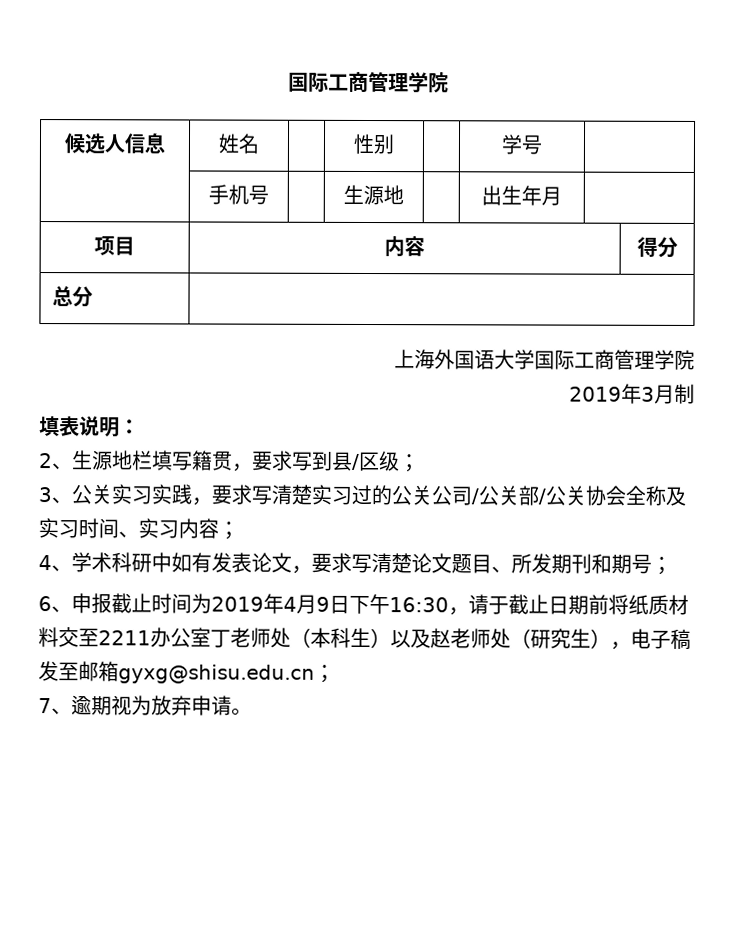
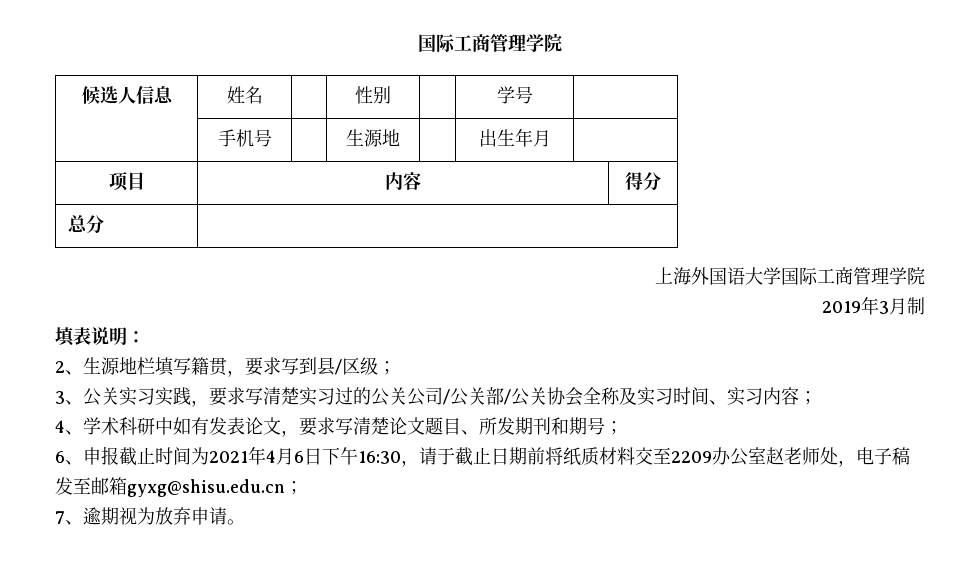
[211,596,264,612] 2019 -> [209,451,248,463] 2021
[316,596,330,612] 9 -> [294,451,304,463] 6
[98,627,611,649] 2211办公室丁老师处（本科生）以及赵老师处（研究生） -> [671,447,838,466] 2209办公室赵老师处

